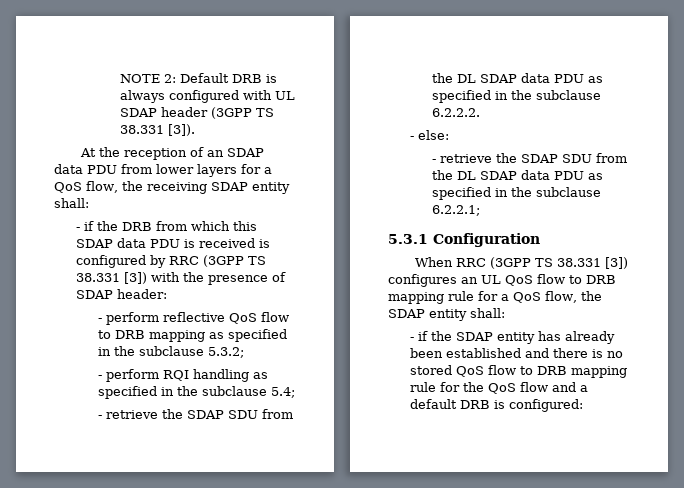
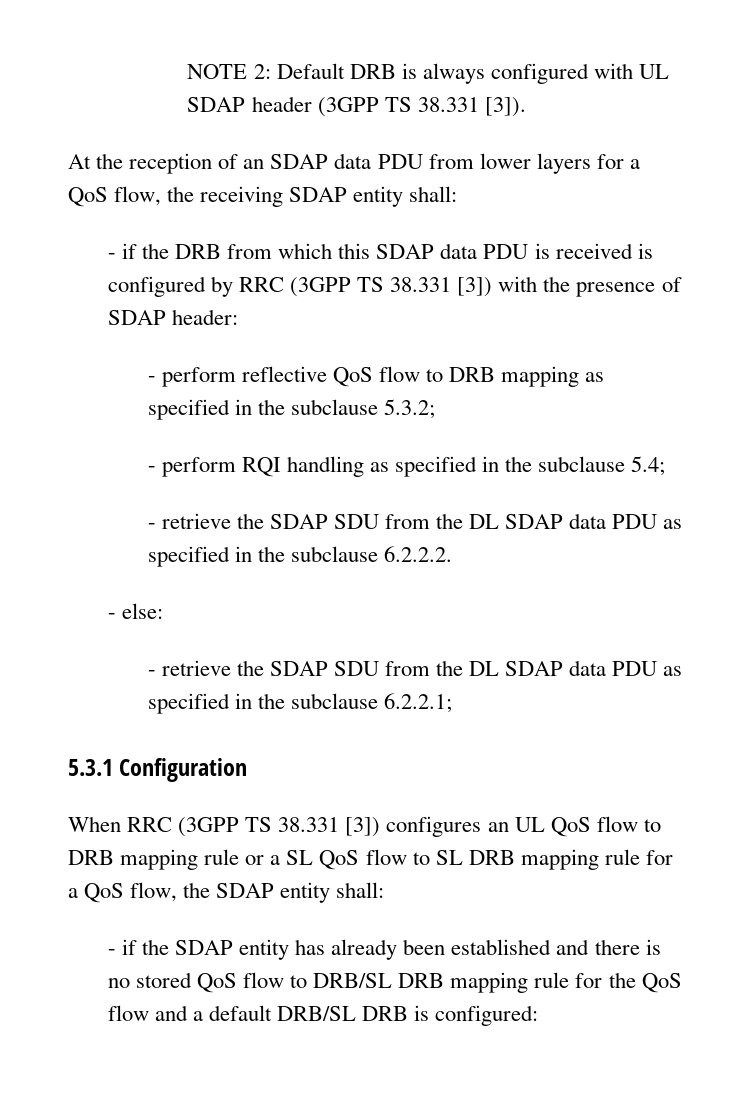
(474, 296) none -> [245,849,640,870] or a SL QoS flow to SL DRB mapping rule
(534, 370) none -> [313,973,393,988] DRB/SL
(458, 404) none -> [277,1006,357,1021] DRB/SL

